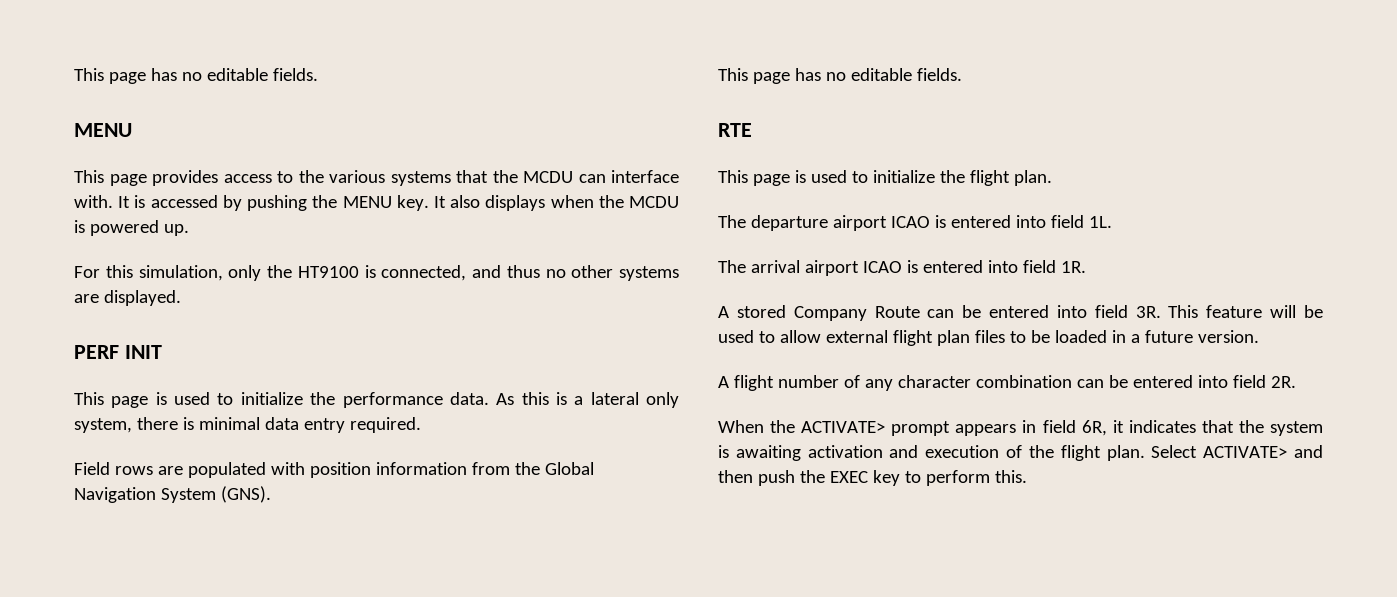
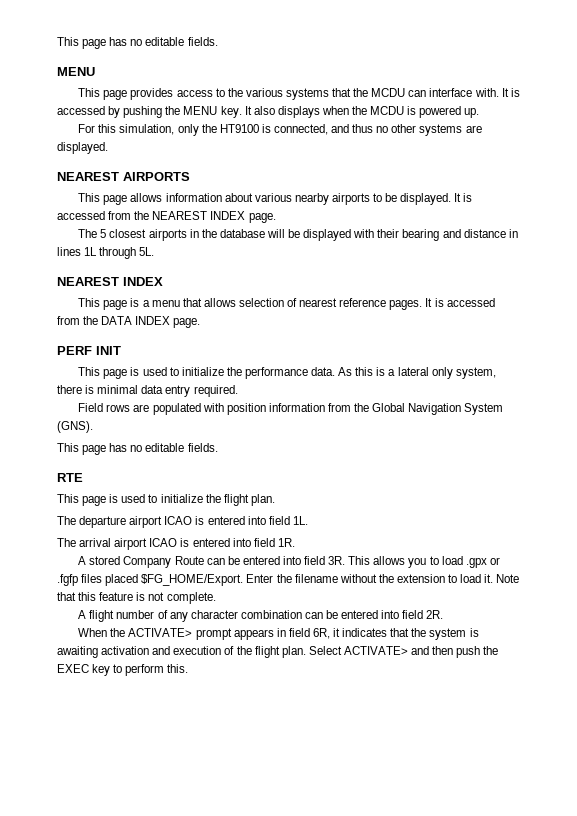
(181, 298) none -> [57,172,190,181] [78,193,473,205] [57,211,276,223] [78,229,518,241] [57,247,155,259] [57,277,163,286] [78,298,495,310] [57,316,201,328] // NEAREST AIRPORTS // This page allows information about various nearby airports to be displayed. It is accessed from the NEAREST INDEX page. // The 5 closest airports in the database will be displayed with their bearing and distance in lines 1L through 5L. // NEAREST INDEX // This page is a menu that allows selection of nearest reference pages. It is accessed from the DATA INDEX page.
[1206,305,1323,318] [718,330,1259,346] feature will be used to allow external flight plan files to be loaded in a future version. -> [373,556,500,568] [57,574,520,586] [57,592,216,604] allows you to load .gpx or .fgfp files placed $FG_HOME/Export. Enter the filename without the extension to load it. Note that this feature is not complete.

